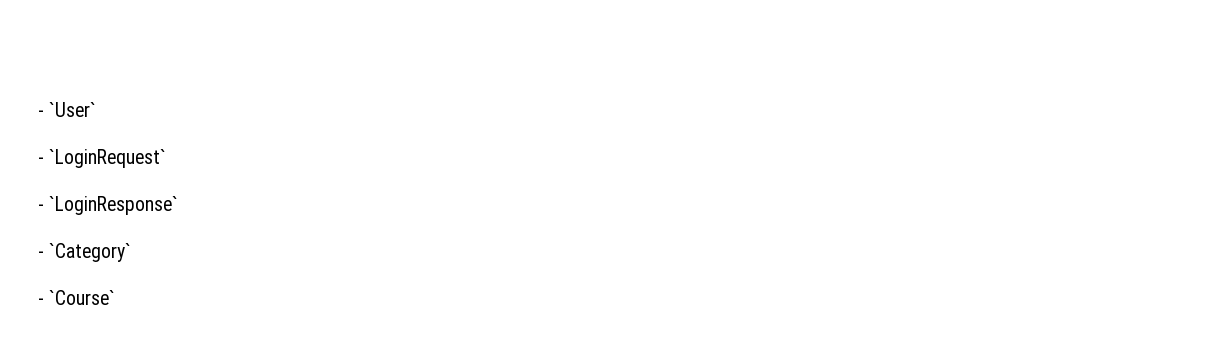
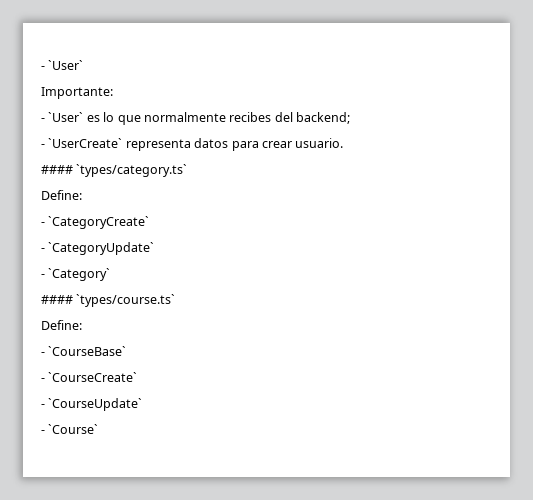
[38,149,167,168] [38,196,179,215] [38,243,132,262] - `LoginRequest` // - `LoginResponse` // - `Category` -> [41,87,113,99] [41,112,350,125] [41,138,344,151] [41,164,188,177] [41,190,82,200] [41,216,150,229] [41,242,155,255] [41,268,111,281] [41,294,176,307] [41,320,82,330] [41,346,127,356] [41,372,138,382] [41,398,143,411] Importante: // - `User` es lo que normalmente recibes del backend; // - `UserCreate` representa datos para crear usuario. // #### `types/category.ts` // Define: // - `CategoryCreate` // - `CategoryUpdate` // - `Category` // #### `types/course.ts` // Define: // - `CourseBase` // - `CourseCreate` // - `CourseUpdate`

